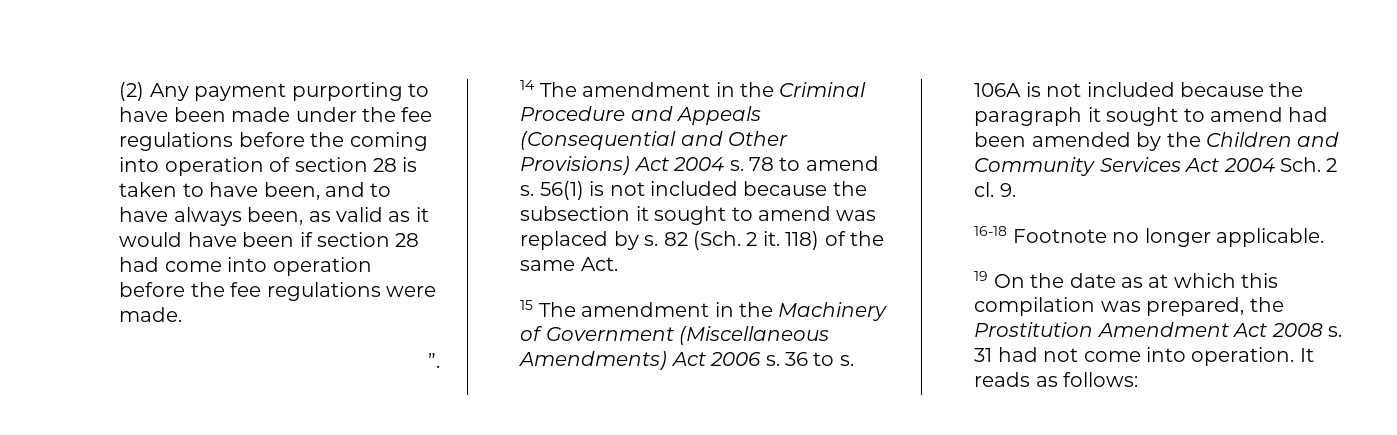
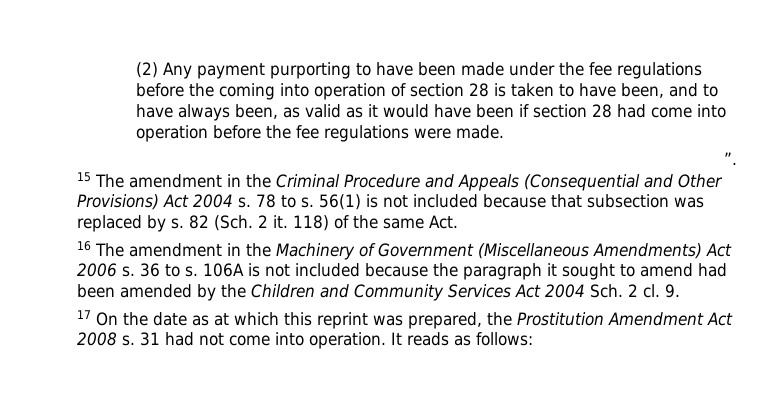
[520,80,536,90] 14 -> [76,172,91,182] 15
[805,156,879,171] amend -> (296, 201) none
[832,181,867,196] [520,206,832,225] the subsection it sought to amend -> [550,194,669,208] that subsection
[520,300,534,310] 15 -> [76,241,91,251] 16
[974,226,1325,247] [974,271,989,281] 16-18 Footnote no longer applicable. // 19 -> [76,310,91,319] 17
[974,297,1096,316] compilation -> [316,312,368,329] reprint

